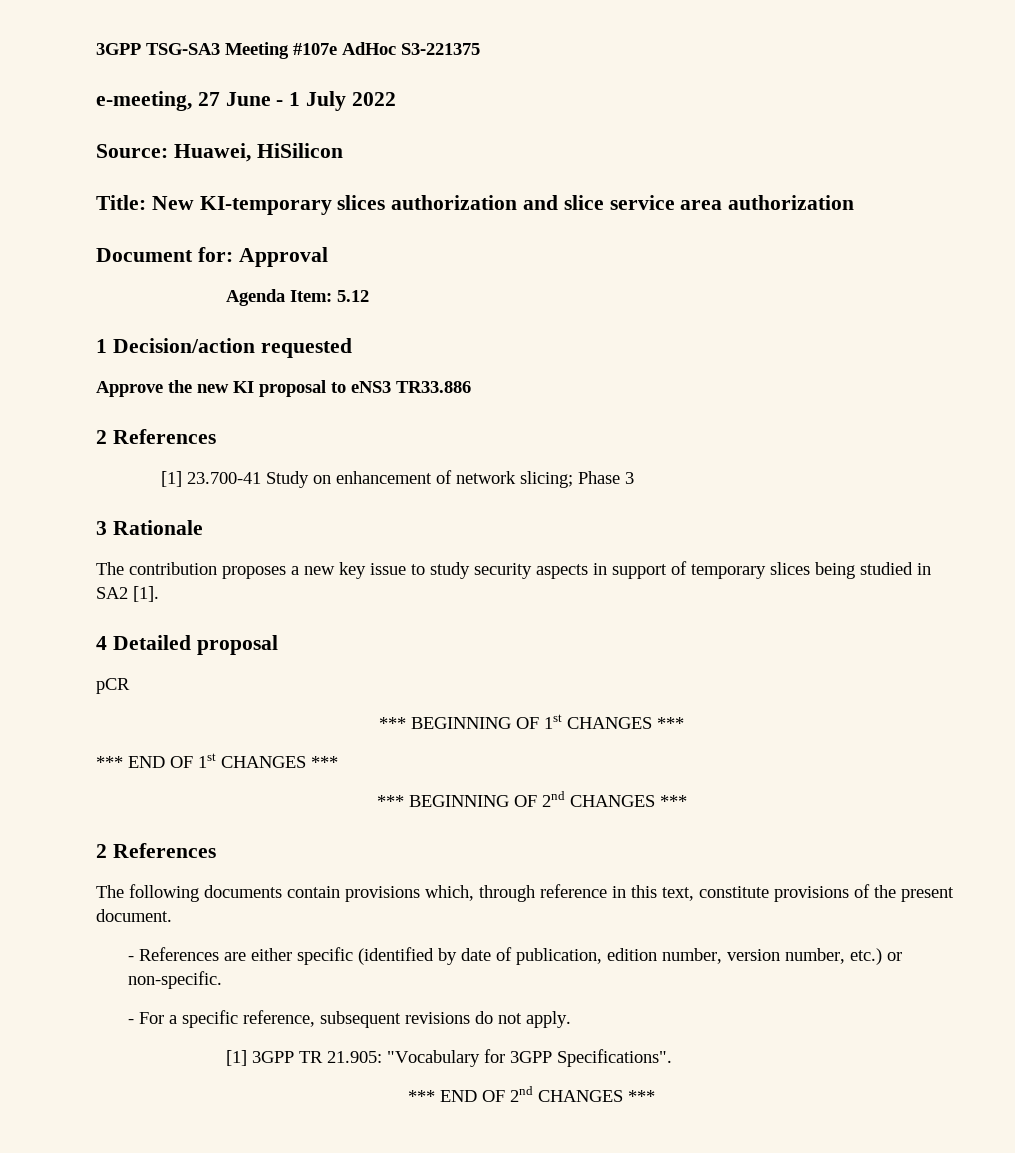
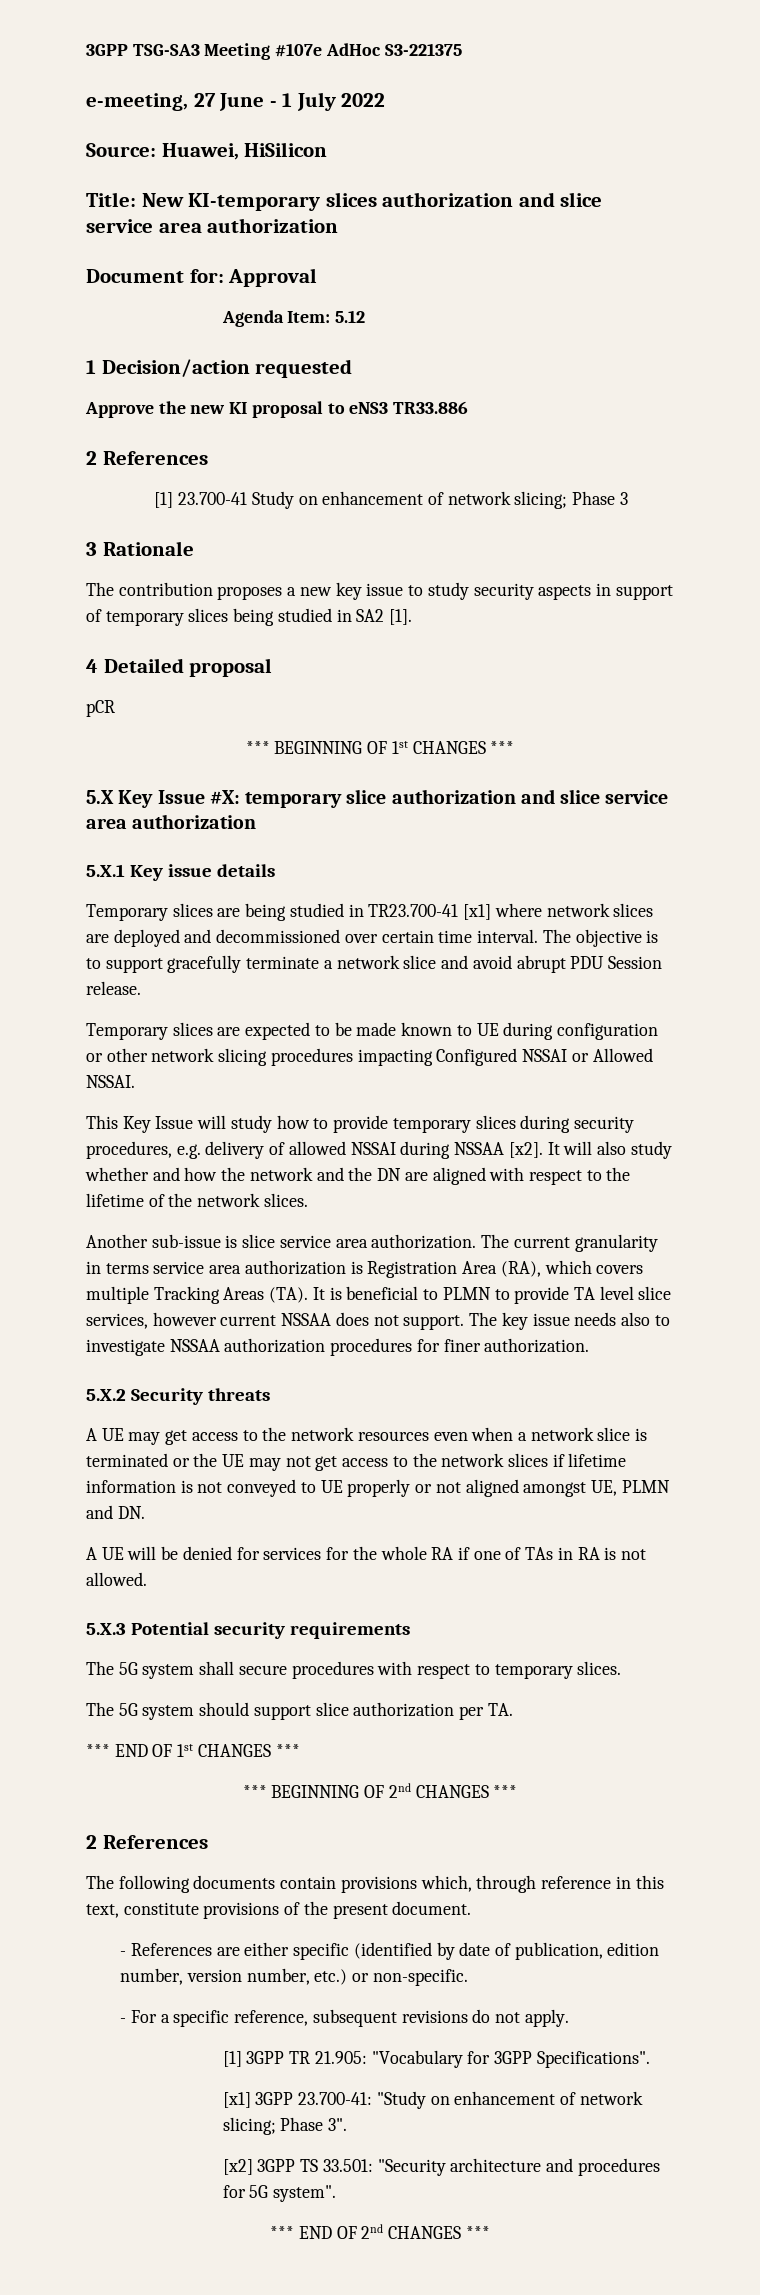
(684, 723) none -> [86,789,669,808] [86,814,257,829] [86,864,275,881] [86,903,654,921] [86,929,659,947] [86,955,662,973] [86,981,141,995] [86,1022,658,1040] [86,1048,653,1066] [86,1075,135,1088] [86,1115,634,1133] [86,1141,672,1159] [85,1167,631,1185] [86,1193,308,1207] [86,1234,658,1252] [86,1260,644,1278] [86,1286,672,1304] [86,1312,670,1330] [86,1338,590,1356] [86,1388,270,1405] [86,1427,648,1445] [86,1453,627,1471] [86,1479,670,1497] [86,1505,145,1519] [86,1546,647,1560] [86,1572,147,1586] [86,1622,410,1639] [86,1661,622,1679] [86,1702,513,1720] // 5.X Key Issue #X: temporary slice authorization and slice service area authorization // 5.X.1 Key issue details // Temporary slices are being studied in TR23.700-41 [x1] where network slices are deployed and decommissioned over certain time interval. The objective is to support gracefully terminate a network slice and avoid abrupt PDU Session release. // Temporary slices are expected to be made known to UE during configuration or other network slicing procedures impacting Configured NSSAI or Allowed NSSAI. // This Key Issue will study how to provide temporary slices during security procedures, e.g. delivery of allowed NSSAI during NSSAA [x2]. It will also study whether and how the network and the DN are aligned with respect to the lifetime of the network slices. // Another sub-issue is slice service area authorization. The current granularity in terms service area authorization is Registration Area (RA), which covers multiple Tracking Areas (TA). It is beneficial to PLMN to provide TA level slice services, however current NSSAA does not support. The key issue needs also to investigate NSSAA authorization procedures for finer authorization. // 5.X.2 Security threats // A UE may get access to the network resources even when a network slice is terminated or the UE may not get access to the network slices if lifetime information is not conveyed to UE properly or not aligned amongst UE, PLMN and DN. // A UE will be denied for services for the whole RA if one of TAs in RA is not allowed. // 5.X.3 Potential security requirements // The 5G system shall secure procedures with respect to temporary slices. // The 5G system should support slice authorization per TA.
(672, 1058) none -> [222,2091,643,2109] [222,2117,348,2135] [222,2158,660,2176] [222,2185,337,2202] // [x1] 3GPP 23.700-41: "Study on enhancement of network slicing; Phase 3". // [x2] 3GPP TS 33.501: "Security architecture and procedures for 5G system".

